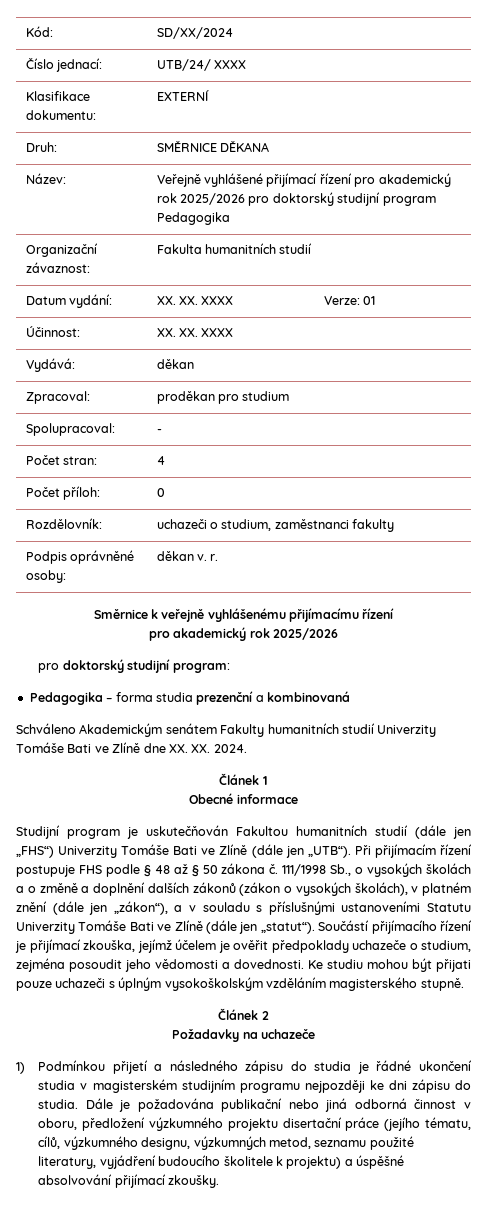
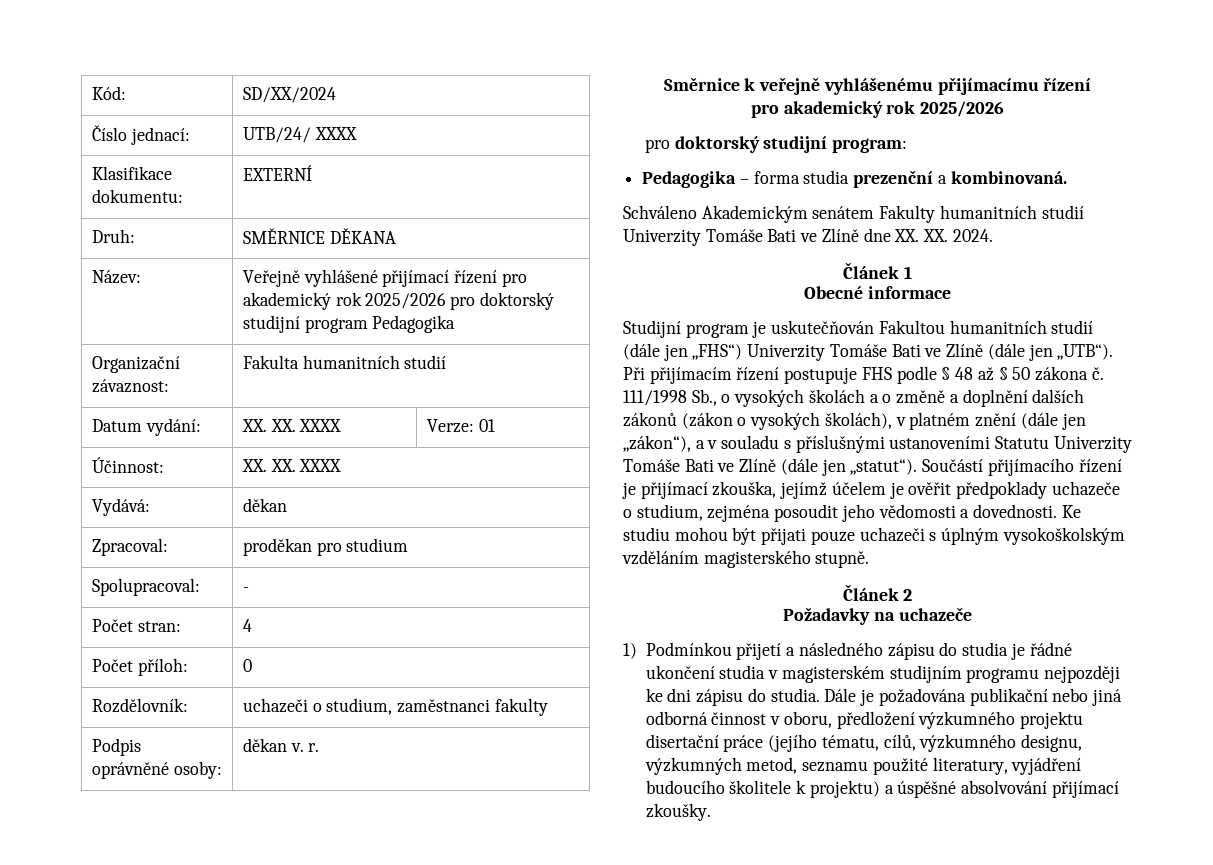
[267,691,350,702] kombinovaná -> [950,171,1067,184] kombinovaná.

